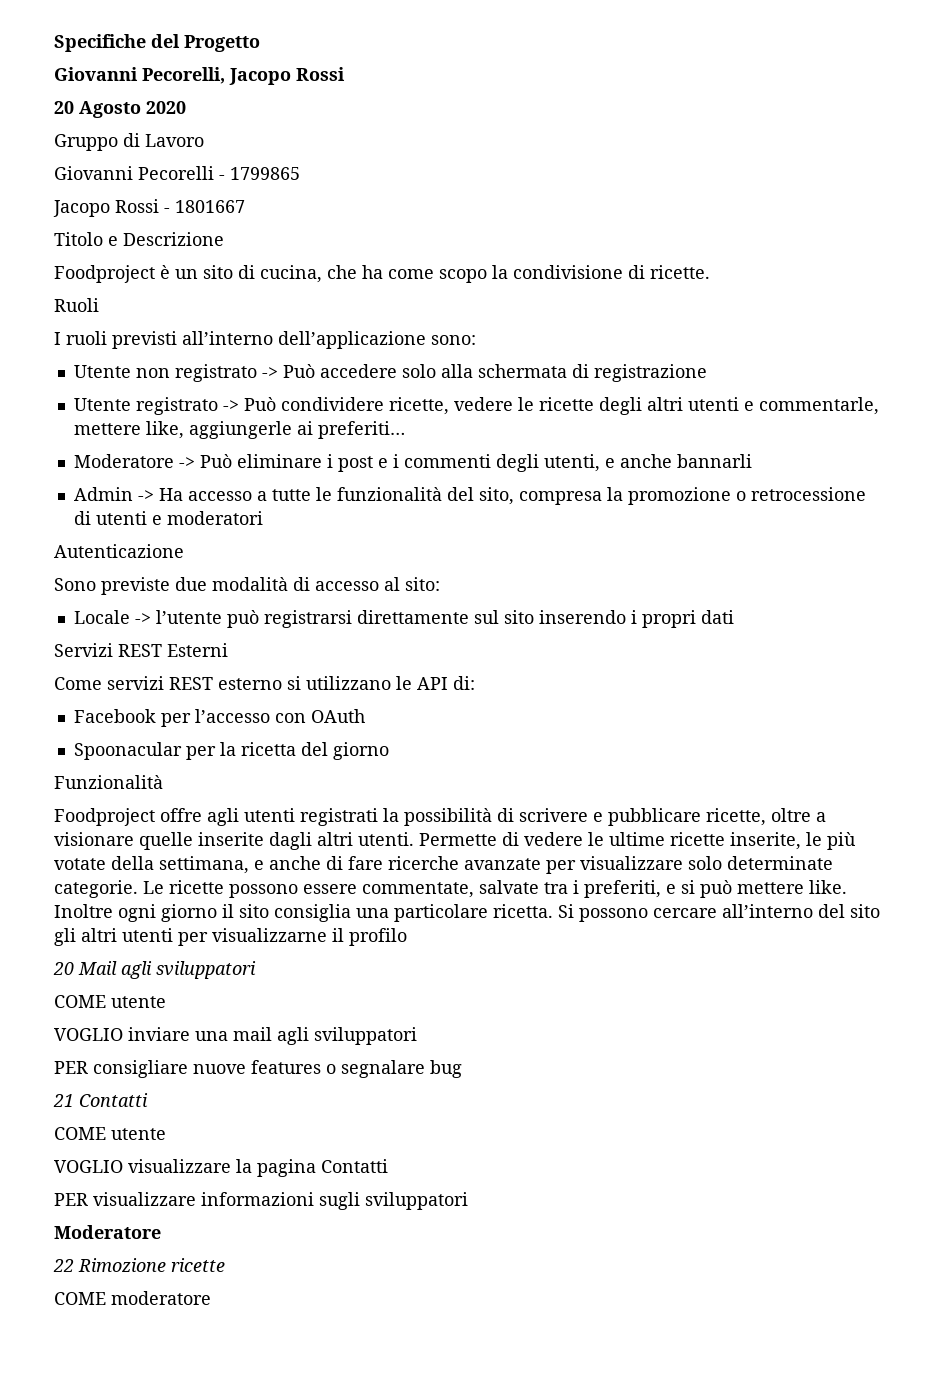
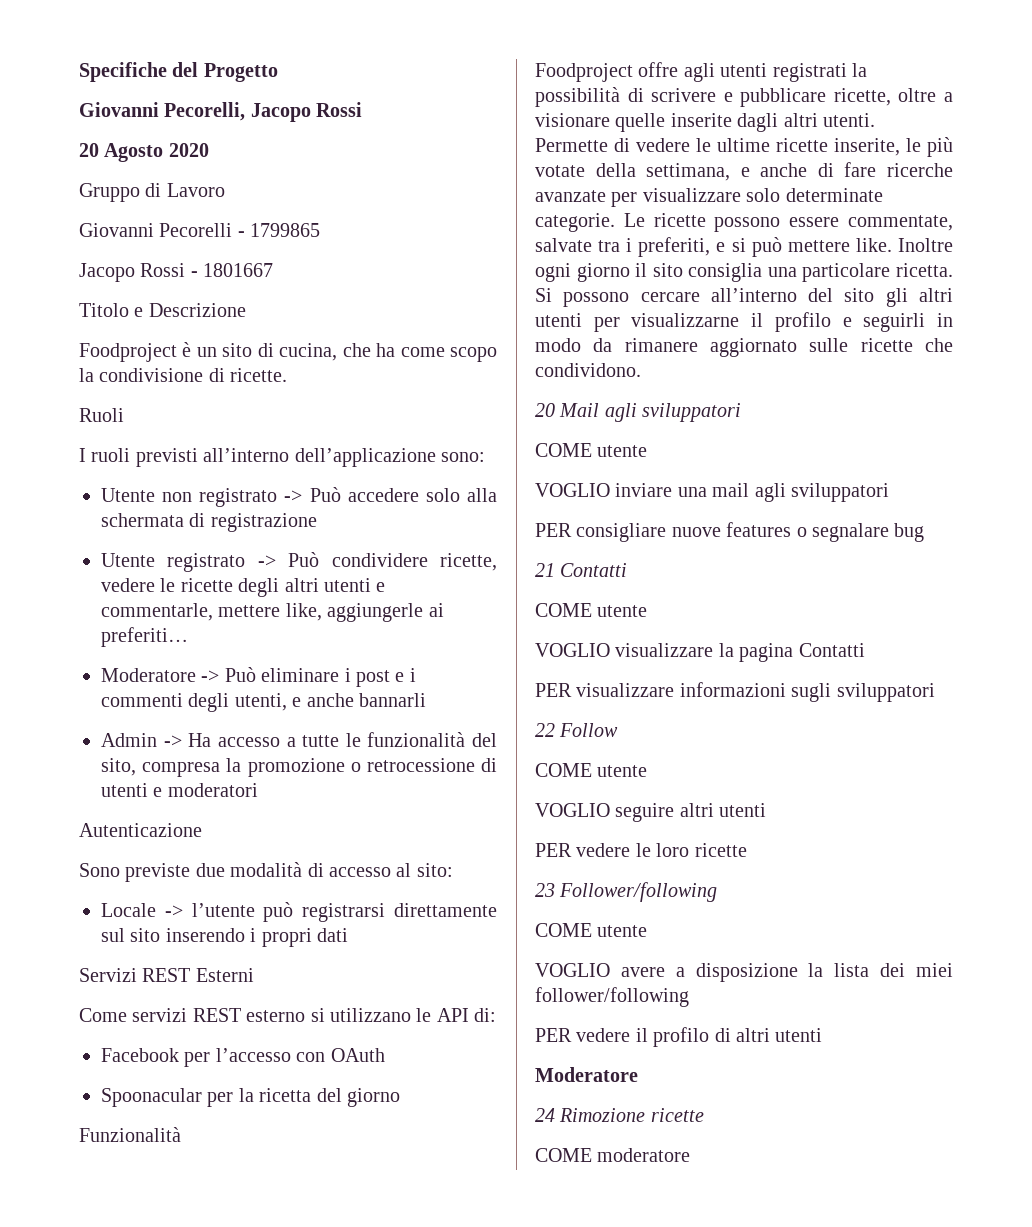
(407, 937) none -> [842,313,953,332] [535,338,953,357] [535,363,641,377] e seguirli in modo da rimanere aggiornato sulle ricette che condividono.
(468, 1201) none -> [535,723,619,737] [535,763,648,777] [535,803,767,822] [535,843,747,857] [535,882,718,902] [535,923,648,937] [535,963,953,982] [535,987,689,1007] [535,1027,823,1047] // 22 Follow // COME utente // VOGLIO seguire altri utenti // PER vedere le loro ricette // 23 Follower/following // COME utente // VOGLIO avere a disposizione la lista dei miei follower/following // PER vedere il profilo di altri utenti
[53,1259,74,1272] 22 -> [535,1108,555,1122] 24

